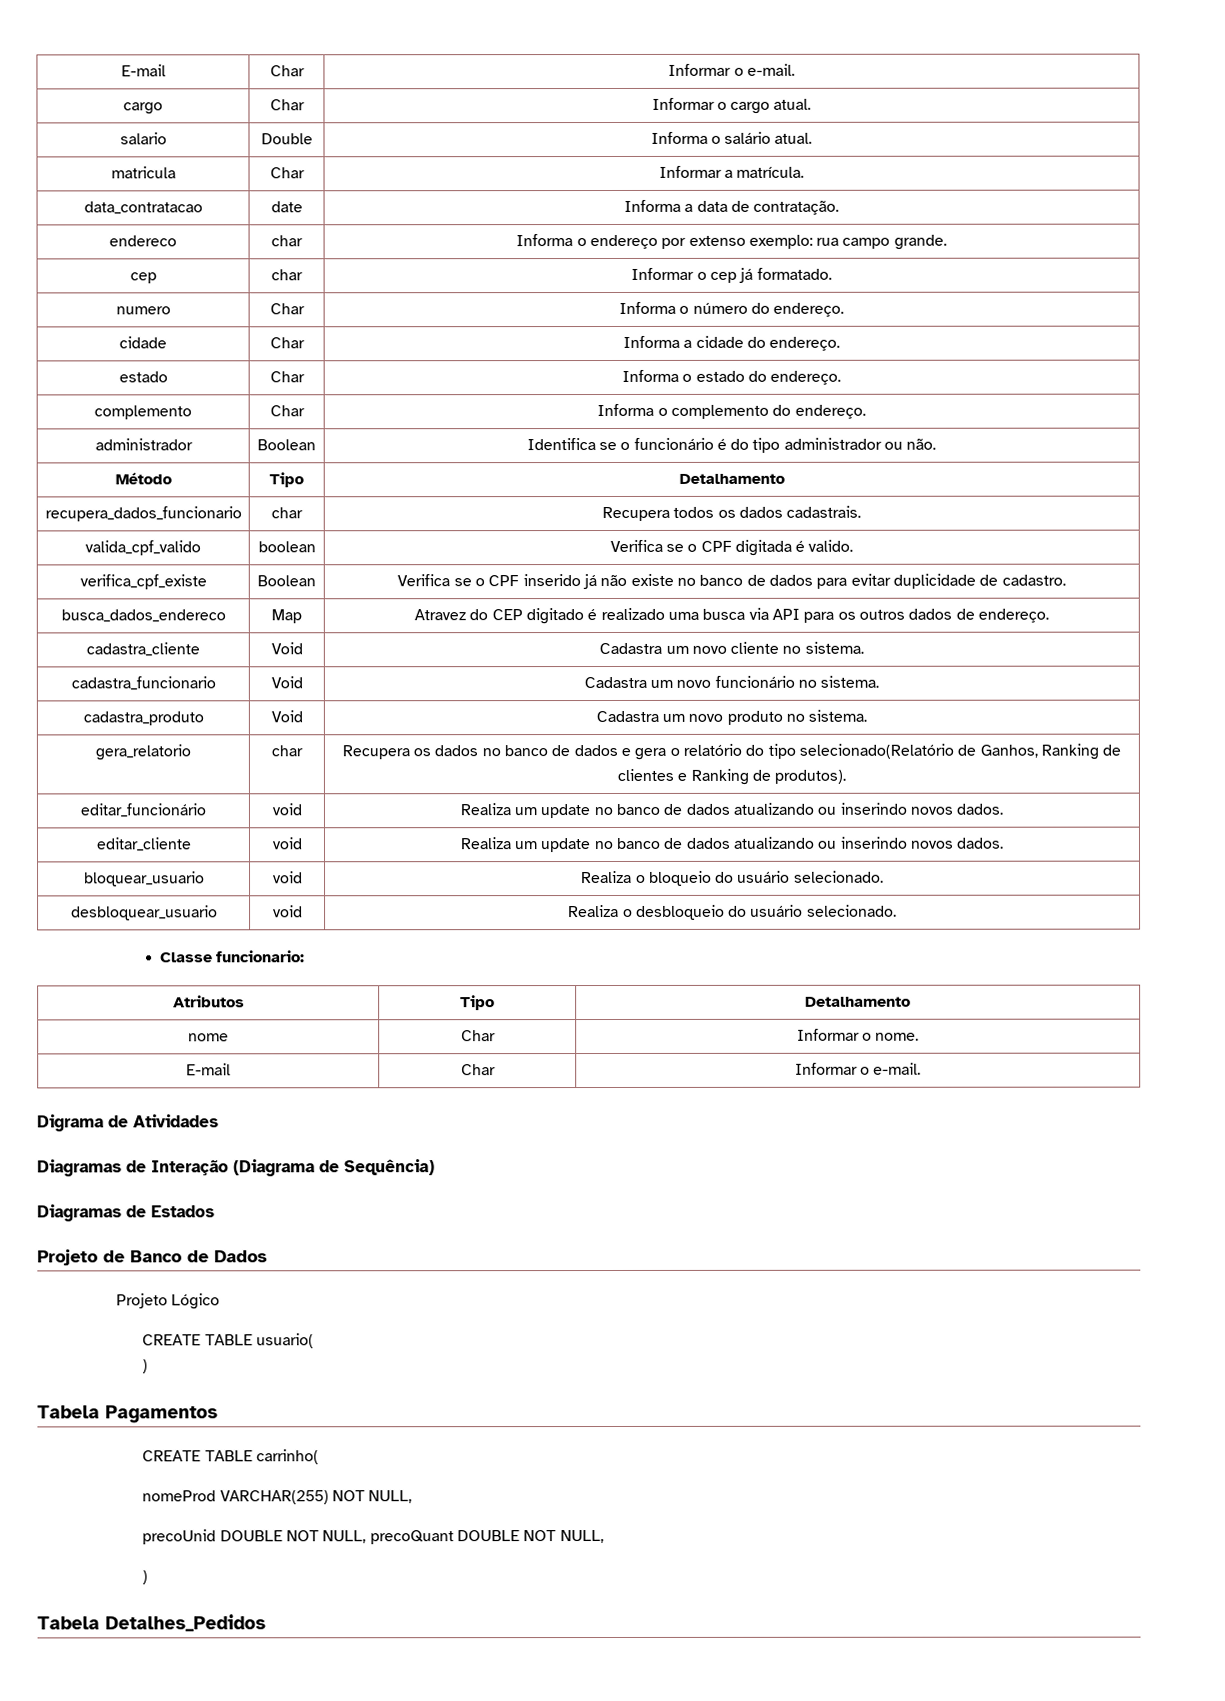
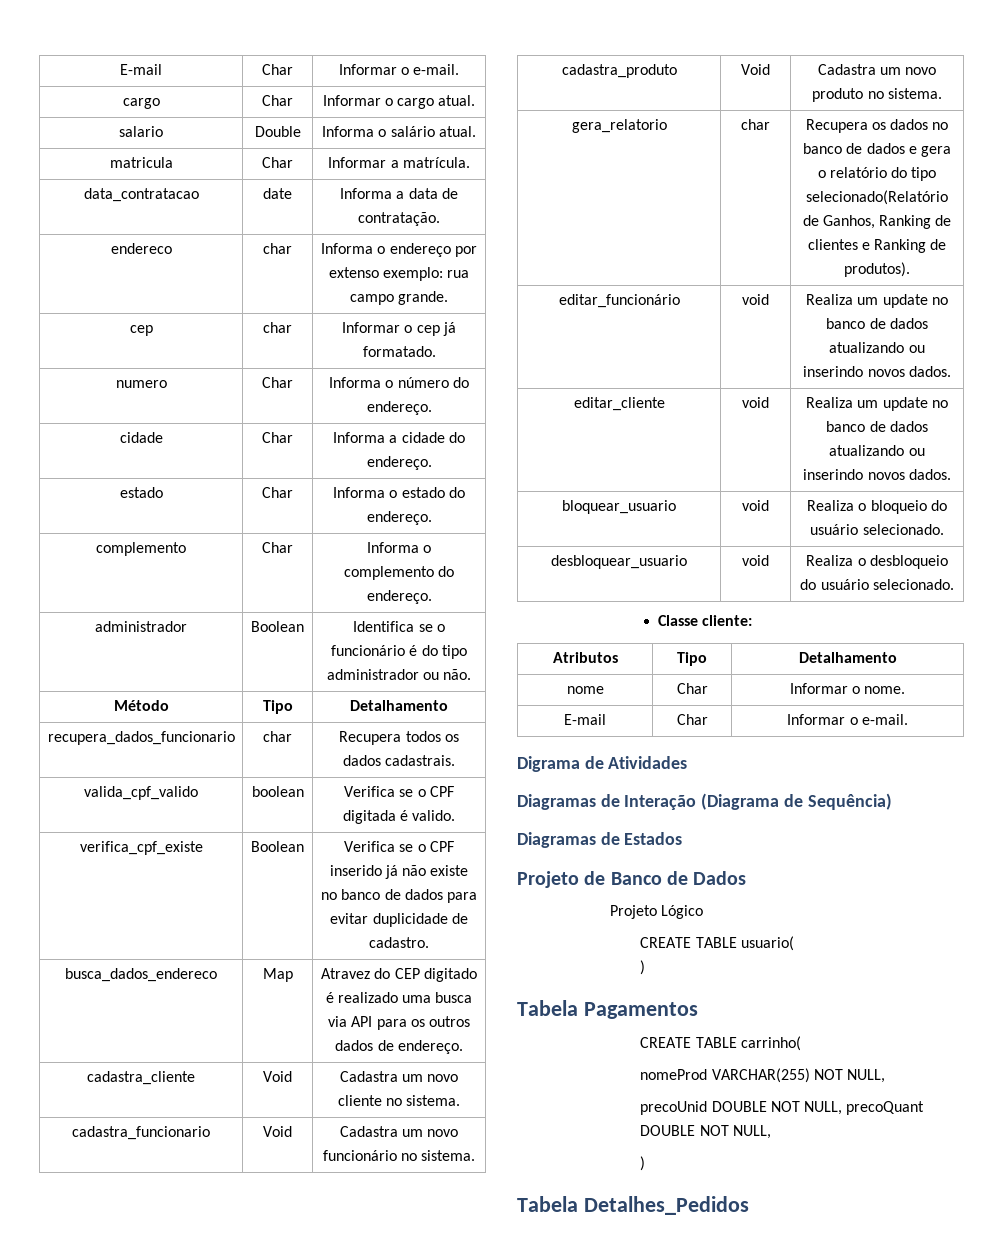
[216,950,306,963] funcionario: -> [701,615,752,626] cliente:

